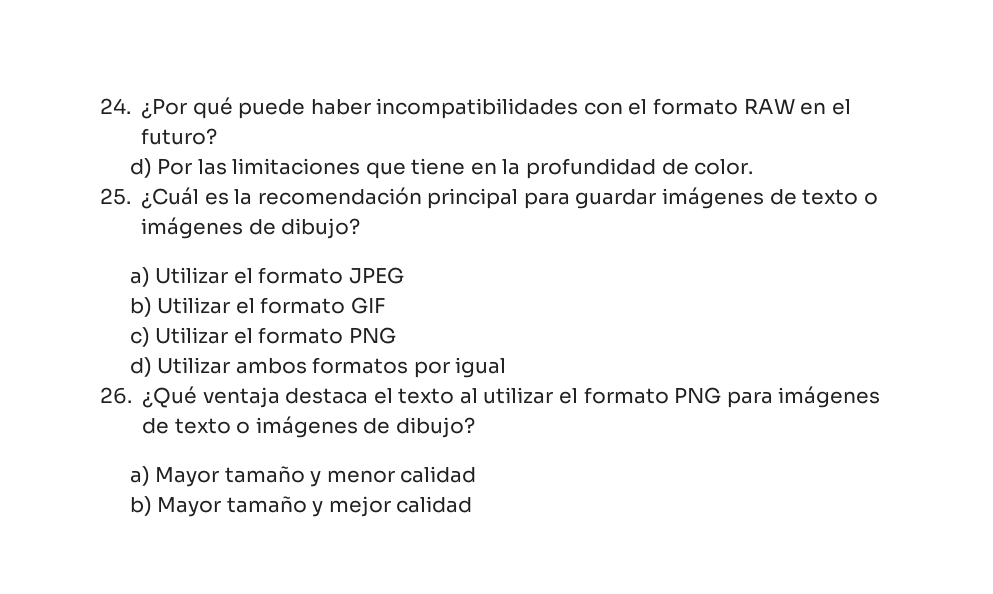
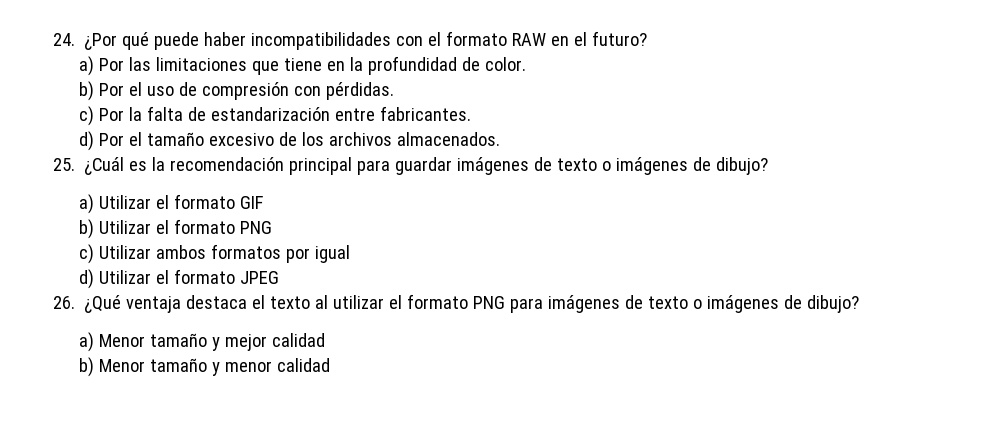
[129,158,152,178] d) -> [79,56,95,76] a)
(754, 167) none -> [79,81,395,101] [79,106,472,126] [79,131,501,151] // b) Por el uso de compresión con pérdidas. // c) Por la falta de estandarización entre fabricantes. // d) Por el tamaño excesivo de los archivos almacenados.
[348,267,404,284] JPEG -> [240,196,264,209] GIF
[350,297,385,314] GIF -> [240,221,273,234] PNG
[233,327,396,344] [129,357,231,377] el formato PNG // d) Utilizar -> (152, 252) none
(507, 367) none -> [79,269,280,289] // d) Utilizar el formato JPEG
[155,466,477,487] [129,496,391,517] Mayor tamaño y menor calidad // b) Mayor tamaño y mejor -> [99,333,326,351] [79,357,273,377] Menor tamaño y mejor calidad // b) Menor tamaño y menor

